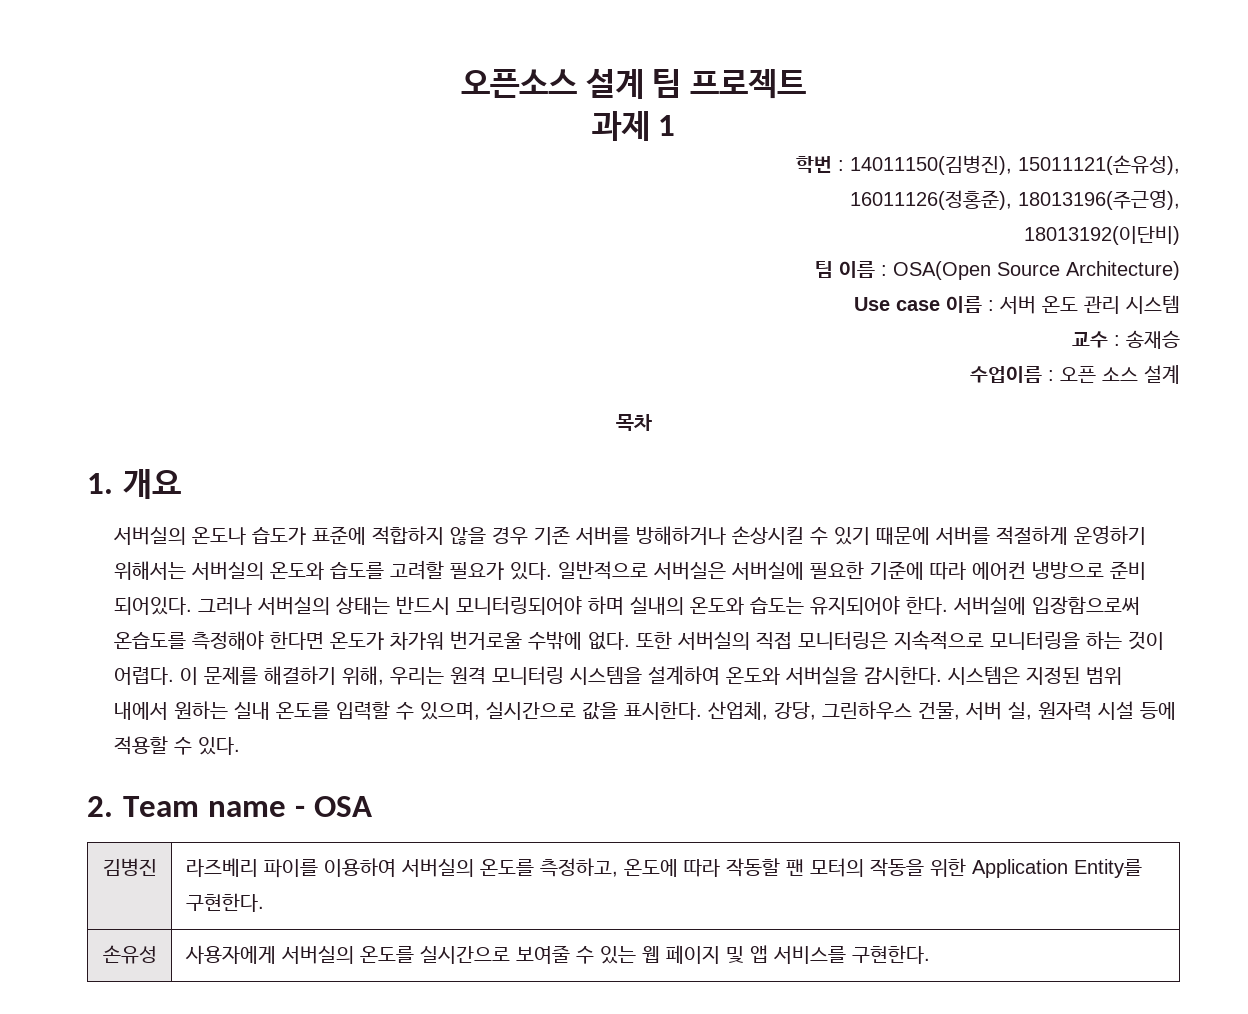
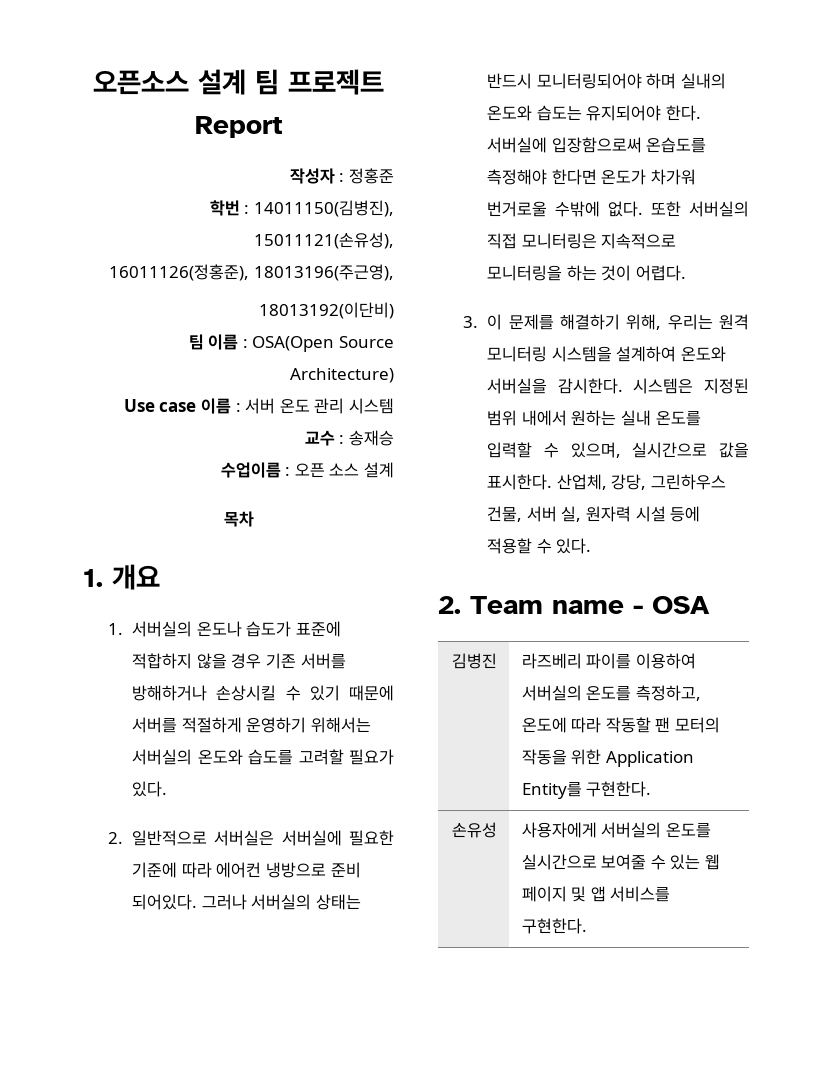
[591,111,676,141] 과제 1 -> [194,116,283,138] [289,168,394,184] Report // 작성자 : 정홍준
(181, 484) none -> [107,623,123,635] 1.
(553, 571) none -> [107,832,123,844] // 2.
(175, 676) none -> [462,316,478,328] // 3.

